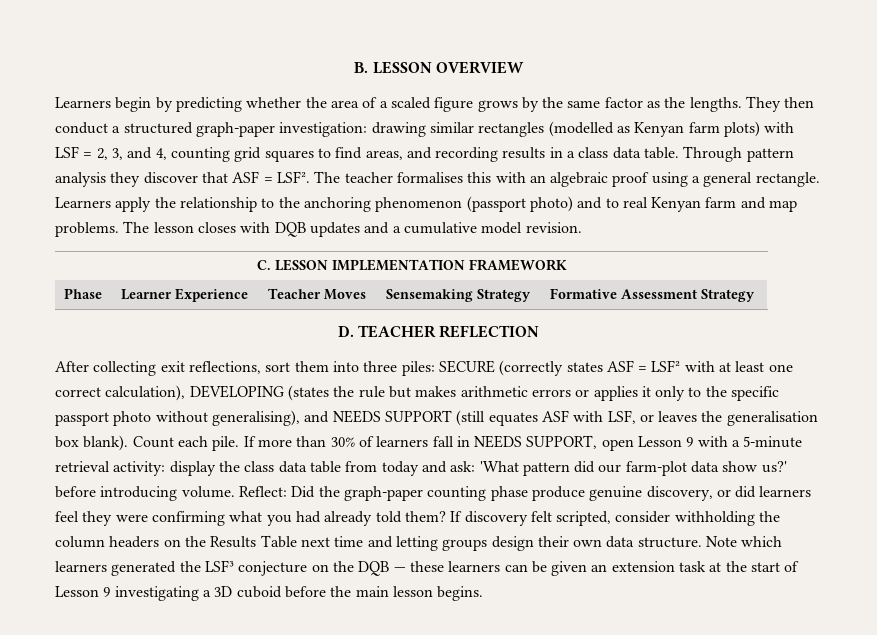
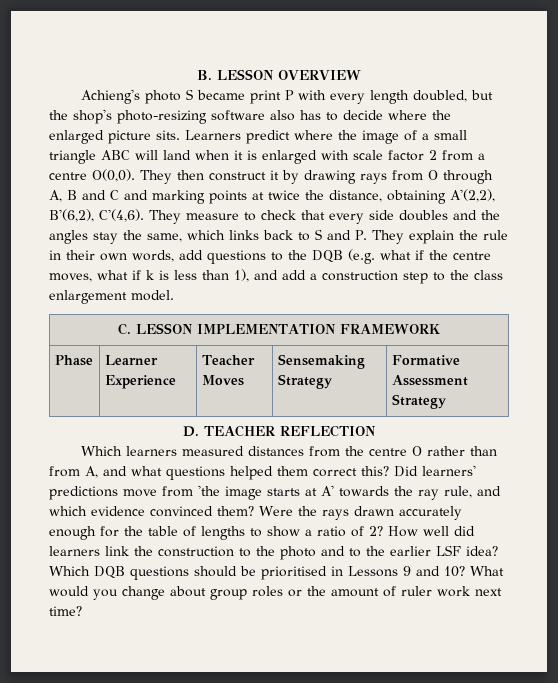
[55,96,815,112] [55,121,795,137] [55,146,794,162] [55,171,820,187] [55,196,798,212] [55,221,582,237] Learners begin by predicting whether the area of a scaled figure grows by the same factor as the lengths. They then conduct a structured graph-paper investigation: drawing similar rectangles (modelled as Kenyan farm plots) with LSF = 2, 3, and 4, counting grid squares to find areas, and recording results in a class data table. Through pattern analysis they discover that ASF = LSF². The teacher formalises this with an algebraic proof using a general rectangle. Learners apply the relationship to the anchoring phenomenon (passport photo) and to real Kenyan farm and map problems. The lesson closes with DQB updates and a cumulative model revision. -> [81,89,494,104] [49,109,451,124] [49,130,467,144] [49,150,485,164] [49,169,493,184] [49,189,495,204] [49,209,500,224] [49,229,508,244] [49,249,491,264] [49,269,503,284] [49,290,174,304] Achieng's photo S became print P with every length doubled, but the shop's photo-resizing software also has to decide where the enlarged picture sits. Learners predict where the image of a small triangle ABC will land when it is enlarged with scale factor 2 from a centre O(0,0). They then construct it by drawing rays from O through A, B and C and marking points at twice the distance, obtaining A'(2,2), B'(6,2), C'(4,6). They measure to check that every side doubles and the angles stay the same, which links back to S and P. They explain the rule in their own words, add questions to the DQB (e.g. what if the centre moves, what if k is less than 1), and add a construction step to the class enlargement model.
[55,360,793,376] [55,385,780,401] [55,410,818,426] [55,435,803,451] [55,461,787,476] [55,486,812,501] [55,511,781,526] [55,535,783,551] [55,560,800,576] [55,586,484,601] After collecting exit reflections, sort them into three piles: SECURE (correctly states ASF = LSF² with at least one correct calculation), DEVELOPING (states the rule but makes arithmetic errors or applies it only to the specific passport photo without generalising), and NEEDS SUPPORT (still equates ASF with LSF, or leaves the generalisation box blank). Count each pile. If more than 30% of learners fall in NEEDS SUPPORT, open Lesson 9 with a 5-minute retrieval activity: display the class data table from today and ask: 'What pattern did our farm-plot data show us?' before introducing volume. Reflect: Did the graph-paper counting phase produce genuine discovery, or did learners feel they were confirming what you had already told them? If discovery felt scripted, consider withholding the column headers on the Results Table next time and letting groups design their own data structure. Note which learners generated the LSF³ conjecture on the DQB — these learners can be given an extension task at the start of Lesson 9 investigating a 3D cuboid before the main lesson begins. -> [81,446,498,457] [49,465,476,480] [49,485,501,500] [49,506,462,520] [49,526,475,540] [49,545,498,560] [49,566,504,580] [49,586,502,600] [49,606,82,616] Which learners measured distances from the centre O rather than from A, and what questions helped them correct this? Did learners' predictions move from 'the image starts at A' towards the ray rule, and which evidence convinced them? Were the rays drawn accurately enough for the table of lengths to show a ratio of 2? How well did learners link the construction to the photo and to the earlier LSF idea? Which DQB questions should be prioritised in Lessons 9 and 10? What would you change about group roles or the amount of ruler work next time?

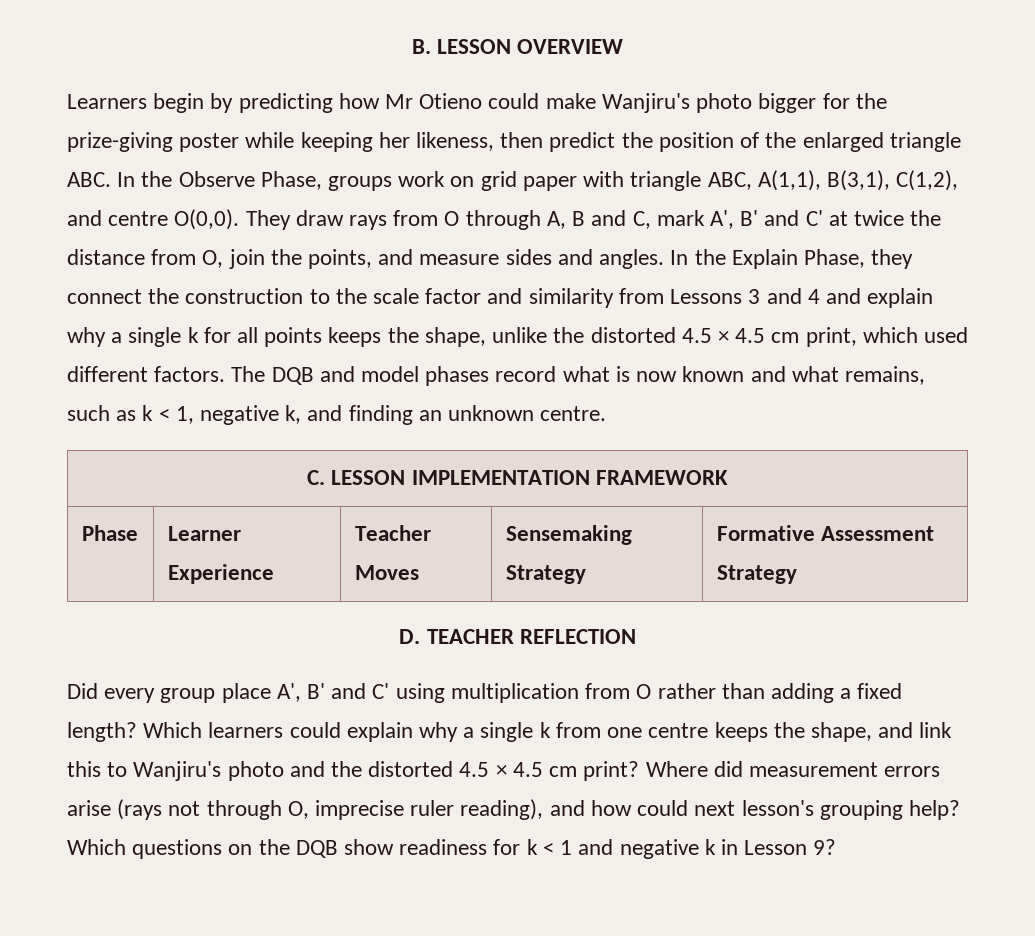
[81,89,494,104] [49,109,451,124] [49,130,467,144] [49,150,485,164] [49,169,356,184] Achieng's photo S became print P with every length doubled, but the shop's photo-resizing software also has to decide where the enlarged picture sits. Learners predict where the image of a small triangle ABC will land when it is enlarged with scale factor 2 from a centre O(0,0). They then construct it by drawing -> [67,93,887,113] [67,132,961,152] [67,170,959,191] [67,209,344,230] Learners begin by predicting how Mr Otieno could make Wanjiru's photo bigger for the prize-giving poster while keeping her likeness, then predict the position of the enlarged triangle ABC. In the Observe Phase, groups work on grid paper with triangle ABC, A(1,1), B(3,1), C(1,2), and centre O(0,0). They draw
[110,189,495,204] [49,209,500,224] [49,229,508,244] [49,249,491,264] [49,269,503,284] [49,290,174,304] C and marking points at twice the distance, obtaining A'(2,2), B'(6,2), C'(4,6). They measure to check that every side doubles and the angles stay the same, which links back to S and P. They explain the rule in their own words, add questions to the DQB (e.g. what if the centre moves, what if k is less than 1), and add a construction step to the class enlargement model. -> [632,210,942,229] [67,249,914,269] [67,288,934,308] [67,327,968,347] [67,366,925,386] [67,405,607,425] C, mark A', B' and C' at twice the distance from O, join the points, and measure sides and angles. In the Explain Phase, they connect the construction to the scale factor and similarity from Lessons 3 and 4 and explain why a single k for all points keeps the shape, unlike the distorted 4.5 × 4.5 cm print, which used different factors. The DQB and model phases record what is now known and what remains, such as k < 1, negative k, and finding an unknown centre.
[81,446,498,457] [49,465,476,480] [49,485,501,500] [49,506,462,520] [49,526,475,540] [49,545,498,560] [49,566,504,580] [49,586,502,600] [49,606,82,616] Which learners measured distances from the centre O rather than from A, and what questions helped them correct this? Did learners' predictions move from 'the image starts at A' towards the ray rule, and which evidence convinced them? Were the rays drawn accurately enough for the table of lengths to show a ratio of 2? How well did learners link the construction to the photo and to the earlier LSF idea? Which DQB questions should be prioritised in Lessons 9 and 10? What would you change about group roles or the amount of ruler work next time? -> [67,683,903,703] [67,722,953,742] [67,761,941,781] [67,799,960,820] [67,839,837,859] Did every group place A', B' and C' using multiplication from O rather than adding a fixed length? Which learners could explain why a single k from one centre keeps the shape, and link this to Wanjiru's photo and the distorted 4.5 × 4.5 cm print? Where did measurement errors arise (rays not through O, imprecise ruler reading), and how could next lesson's grouping help? Which questions on the DQB show readiness for k < 1 and negative k in Lesson 9?

